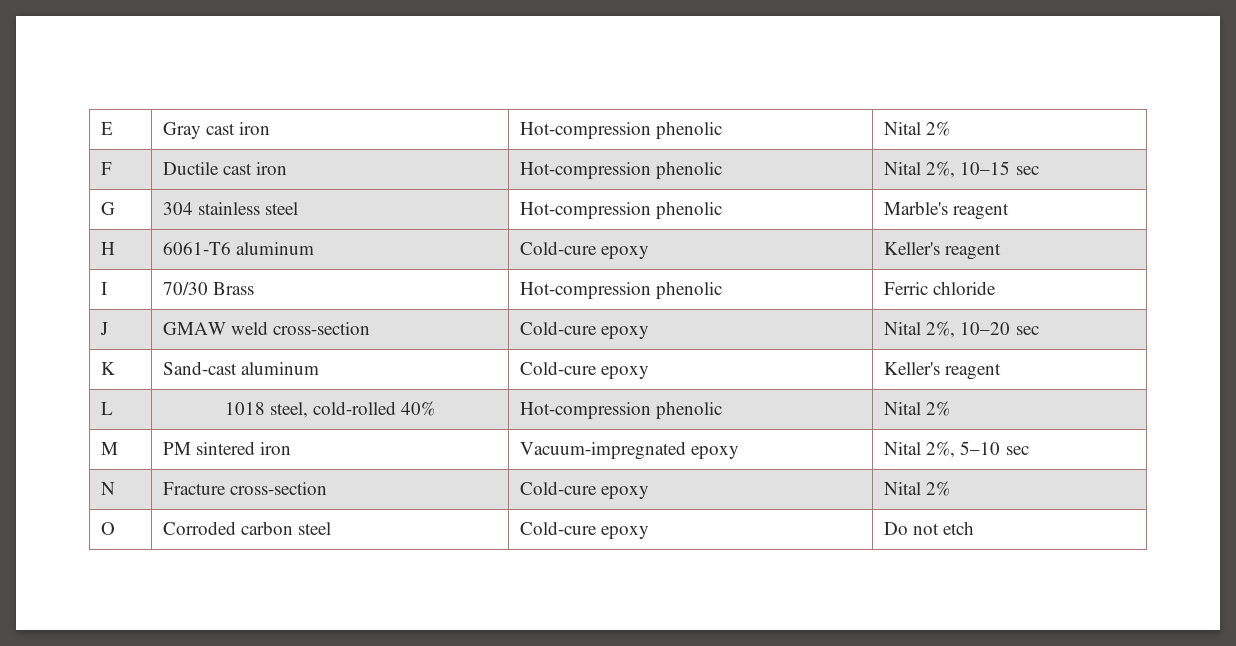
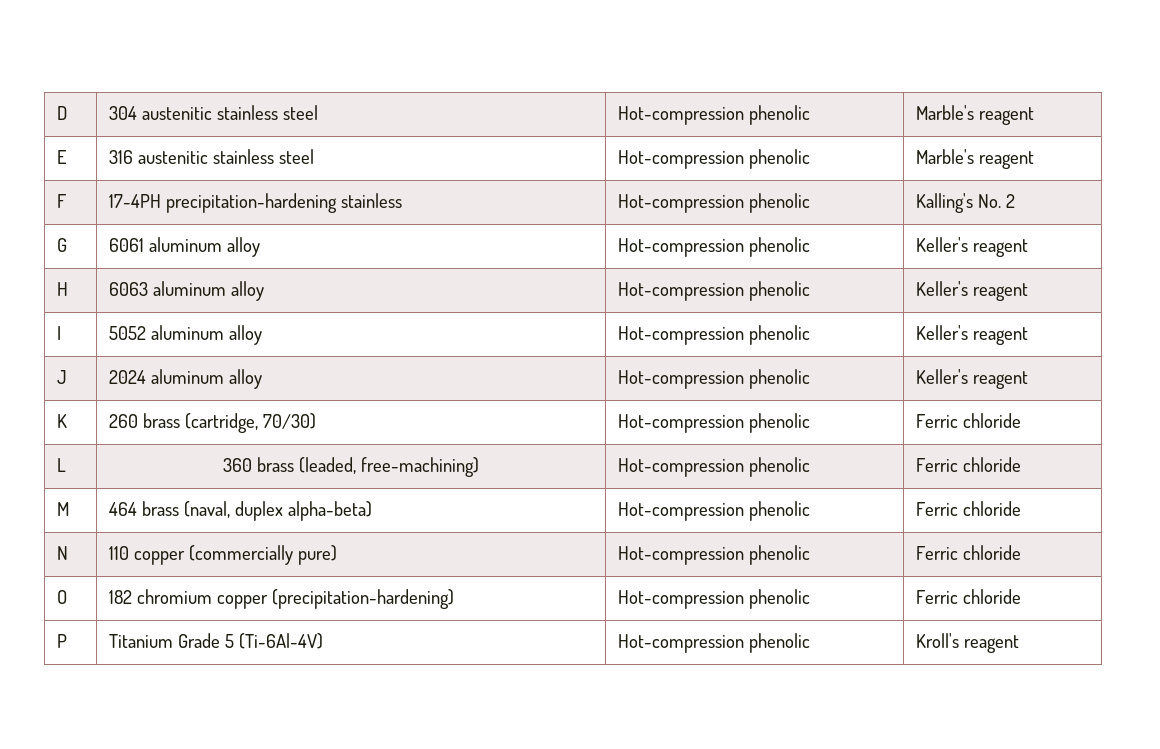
[101,122,114,135] [163,122,271,139] [520,121,723,139] [884,121,951,136] [101,162,113,175] [163,162,288,175] [520,161,723,179] [884,161,1039,178] [101,202,116,215] E | Gray cast iron | Hot-compression phenolic | Nital 2% // F | Ductile cast iron | Hot-compression phenolic | Nital 2%, 10–15 sec // G -> [56,106,67,120] D
[198,202,299,215] [520,201,723,219] [884,201,1010,220] stainless steel | Hot-compression phenolic | Marble's reagent -> [141,105,318,120] [617,105,810,125] [915,105,1034,125] [56,150,67,164] [108,149,314,164] [617,149,810,169] [915,149,1034,169] [56,194,67,208] [108,193,402,213] [617,193,810,213] [915,193,1015,213] [56,238,67,252] [108,237,260,257] [617,237,810,257] [915,237,1028,257] austenitic stainless steel | Hot-compression phenolic | Marble's reagent // E | 316 austenitic stainless steel | Hot-compression phenolic | Marble's reagent // F | 17-4PH precipitation-hardening stainless | Hot-compression phenolic | Kalling's No. 2 // G | 6061 aluminum alloy | Hot-compression phenolic | Keller's reagent
[163,242,315,255] [520,241,650,259] 6061-T6 aluminum | Cold-cure epoxy -> [108,281,264,301] [617,281,810,301] 6063 aluminum alloy | Hot-compression phenolic
[163,282,255,295] [520,281,723,299] [884,281,997,295] [100,322,109,335] [163,321,371,335] [520,321,650,339] [884,321,1039,338] [101,362,116,375] [163,361,320,375] [520,361,650,379] [884,362,1002,380] [101,402,114,415] [224,401,436,418] [520,401,723,419] [884,401,951,416] 70/30 Brass | Hot-compression phenolic | Ferric chloride // J | GMAW weld cross-section | Cold-cure epoxy | Nital 2%, 10–20 sec // K | Sand-cast aluminum | Cold-cure epoxy | Keller's reagent // L | 1018 steel, cold-rolled 40% | Hot-compression phenolic | Nital 2% -> [108,325,262,345] [617,325,810,345] [915,325,1028,345] [56,370,67,384] [108,369,262,389] [617,369,810,389] [915,369,1028,389] [56,414,67,428] [108,413,316,433] [617,413,810,433] [915,413,1021,428] [56,458,66,472] [223,457,479,477] [617,457,810,477] [915,457,1021,472] 5052 aluminum alloy | Hot-compression phenolic | Keller's reagent // J | 2024 aluminum alloy | Hot-compression phenolic | Keller's reagent // K | 260 brass (cartridge, 70/30) | Hot-compression phenolic | Ferric chloride // L | 360 brass (leaded, free-machining) | Hot-compression phenolic | Ferric chloride
[163,441,292,455] [520,441,740,460] [884,441,1029,458] [101,482,116,495] [163,482,328,495] [520,481,650,499] [884,481,951,496] [101,522,116,535] [163,521,332,535] [520,521,650,539] [884,521,975,535] PM sintered iron | Vacuum-impregnated epoxy | Nital 2%, 5–10 sec // N | Fracture cross-section | Cold-cure epoxy | Nital 2% // O | Corroded carbon steel | Cold-cure epoxy | Do not etch -> [108,501,372,521] [617,501,810,521] [915,501,1021,516] [56,546,68,560] [108,545,337,565] [617,545,810,565] [915,545,1021,560] [56,590,67,604] [108,589,454,609] [617,589,810,609] [915,589,1021,604] [56,634,67,648] [108,633,323,649] [617,633,810,653] [915,633,1019,653] 464 brass (naval, duplex alpha-beta) | Hot-compression phenolic | Ferric chloride // N | 110 copper (commercially pure) | Hot-compression phenolic | Ferric chloride // O | 182 chromium copper (precipitation-hardening) | Hot-compression phenolic | Ferric chloride // P | Titanium Grade 5 (Ti-6Al-4V) | Hot-compression phenolic | Kroll's reagent

